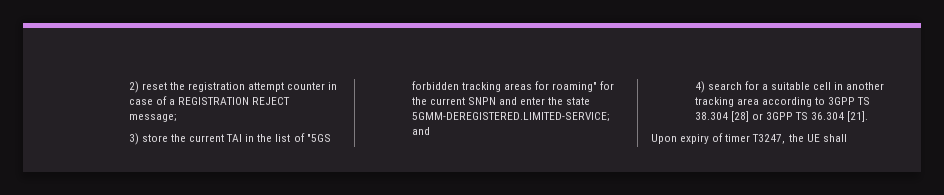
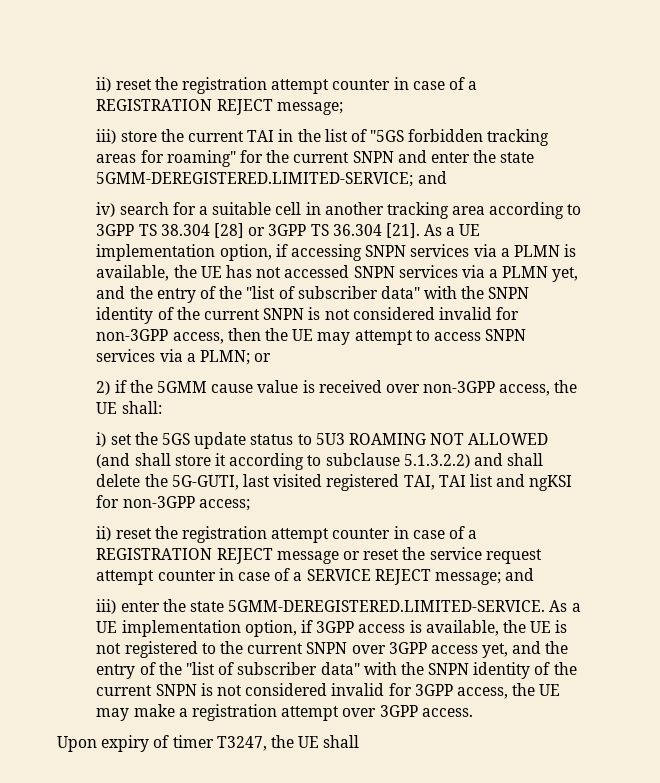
[128,81,139,93] 2) -> [96,77,112,92] ii)
[128,133,139,145] 3) -> [96,129,117,144] iii)
[694,81,705,93] 4) -> [96,202,116,217] iv)
(869, 116) none -> [424,224,481,236] [96,244,577,261] [96,265,579,282] [96,286,530,303] [96,307,520,324] [96,328,527,345] [96,349,272,365] [96,380,578,396] [96,401,162,414] [96,432,549,449] [96,453,544,470] [96,474,573,491] [96,495,250,511] [96,526,478,543] [96,547,542,564] [96,568,535,585] [96,599,581,614] [96,620,568,637] [96,641,569,658] [96,662,577,679] [96,683,561,699] [96,704,473,721] As a UE implementation option, if accessing SNPN services via a PLMN is available, the UE has not accessed SNPN services via a PLMN yet, and the entry of the "list of subscriber data" with the SNPN identity of the current SNPN is not considered invalid for non-3GPP access, then the UE may attempt to access SNPN services via a PLMN; or // 2) if the 5GMM cause value is received over non-3GPP access, the UE shall: // i) set the 5GS update status to 5U3 ROAMING NOT ALLOWED (and shall store it according to subclause 5.1.3.2.2) and shall delete the 5G-GUTI, last visited registered TAI, TAI list and ngKSI for non-3GPP access; // ii) reset the registration attempt counter in case of a REGISTRATION REJECT message or reset the service request attempt counter in case of a SERVICE REJECT message; and // iii) enter the state 5GMM-DEREGISTERED.LIMITED-SERVICE. As a UE implementation option, if 3GPP access is available, the UE is not registered to the current SNPN over 3GPP access yet, and the entry of the "list of subscriber data" with the SNPN identity of the current SNPN is not considered invalid for 3GPP access, the UE may make a registration attempt over 3GPP access.

